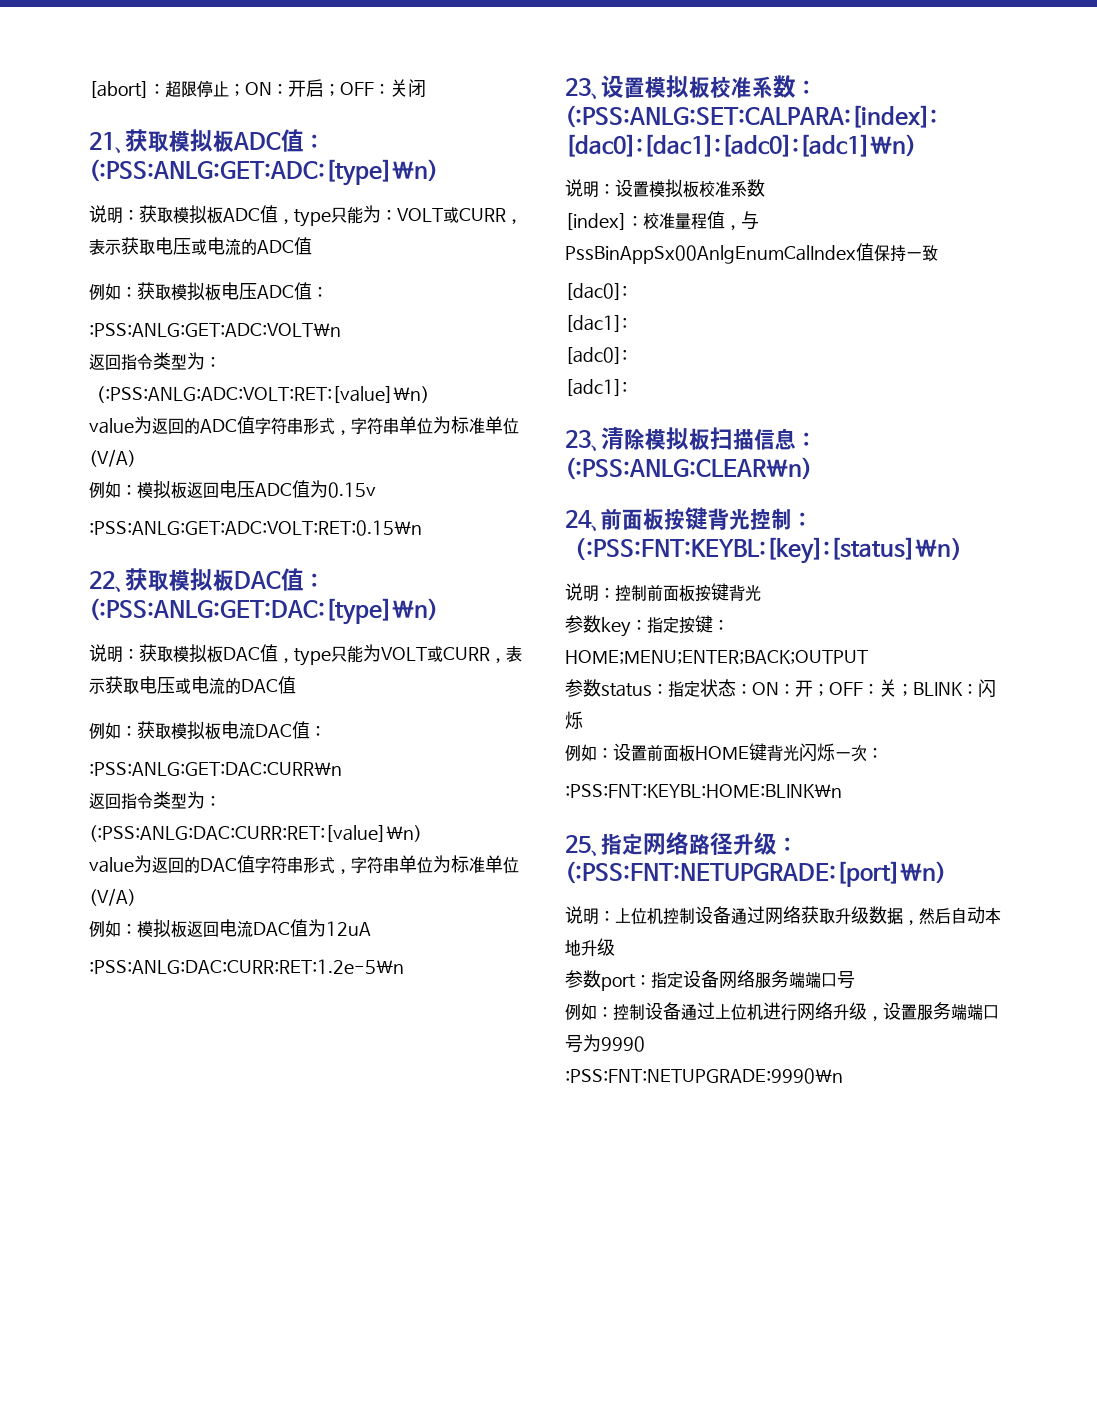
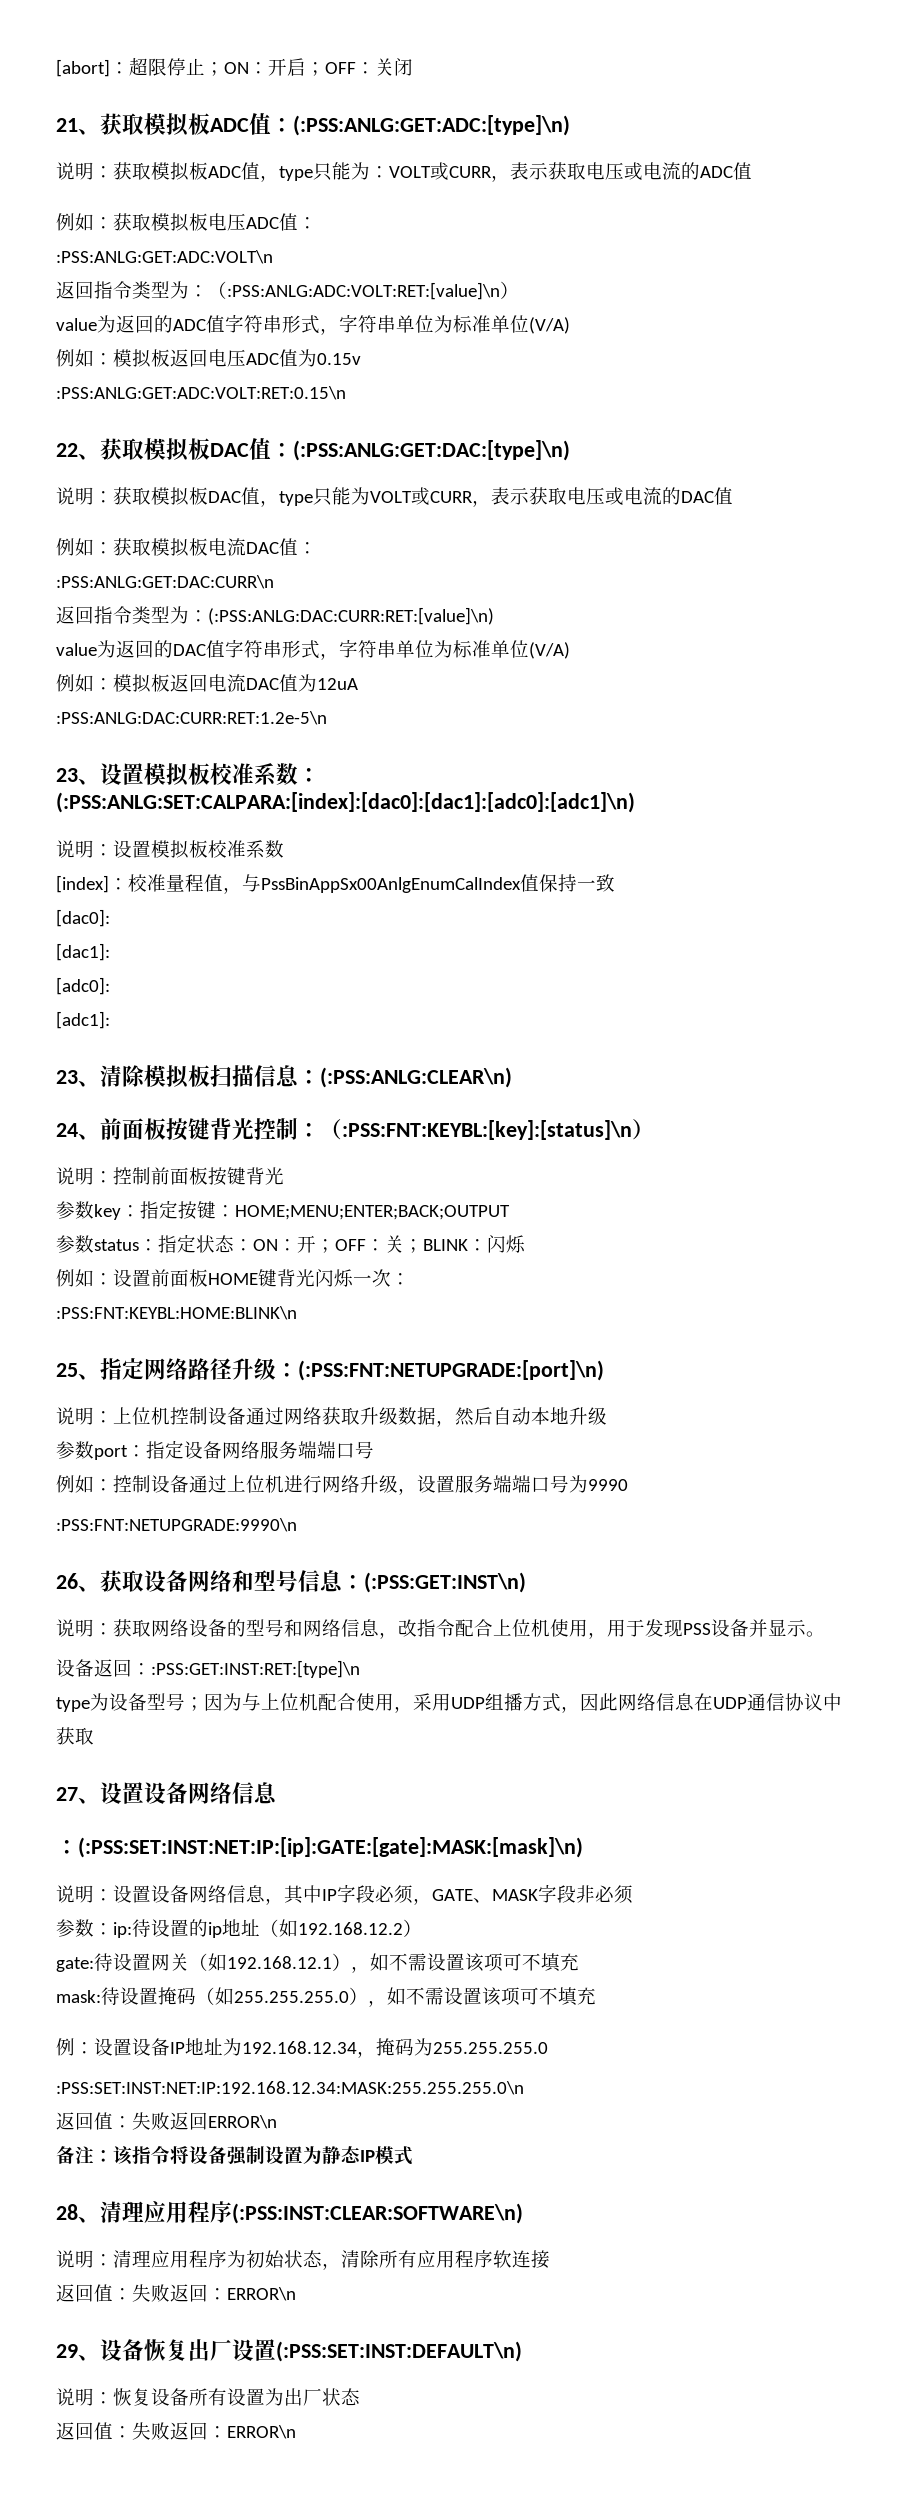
(843, 1076) none -> [56,1570,526,1593] [56,1619,825,1639] [56,1659,360,1678] [56,1693,842,1713] [56,1727,94,1745] [56,1782,277,1804] [56,1837,583,1858] [56,1884,633,1905] [56,1919,422,1938] [56,1953,579,1973] [56,1987,596,2007] [56,2038,548,2058] [56,2081,524,2095] [56,2112,277,2130] [56,2146,413,2166] [56,2201,523,2224] [56,2250,550,2270] [56,2284,296,2302] [56,2339,522,2362] [56,2388,360,2406] [56,2422,296,2440] // 26、获取设备网络和型号信息：(:PSS:GET:INST\n) // 说明：获取网络设备的型号和网络信息，改指令配合上位机使用，用于发现PSS设备并显示。 // 设备返回：:PSS:GET:INST:RET:[type]\n // type为设备型号；因为与上位机配合使用，采用UDP组播方式，因此网络信息在UDP通信协议中获取 // 27、设置设备网络信息 // ：(:PSS:SET:INST:NET:IP:[ip]:GATE:[gate]:MASK:[mask]\n) // 说明：设置设备网络信息，其中IP字段必须，GATE、MASK字段非必须 // 参数：ip:待设置的ip地址（如192.168.12.2） // gate:待设置网关（如192.168.12.1），如不需设置该项可不填充 // mask:待设置掩码（如255.255.255.0），如不需设置该项可不填充 // 例：设置设备IP地址为192.168.12.34，掩码为255.255.255.0 // :PSS:SET:INST:NET:IP:192.168.12.34:MASK:255.255.255.0\n // 返回值：失败返回ERROR\n // 备注：该指令将设备强制设置为静态IP模式 // 28、清理应用程序(:PSS:INST:CLEAR:SOFTWARE\n) // 说明：清理应用程序为初始状态，清除所有应用程序软连接 // 返回值：失败返回：ERROR\n // 29、设备恢复出厂设置(:PSS:SET:INST:DEFAULT\n) // 说明：恢复设备所有设置为出厂状态 // 返回值：失败返回：ERROR\n

